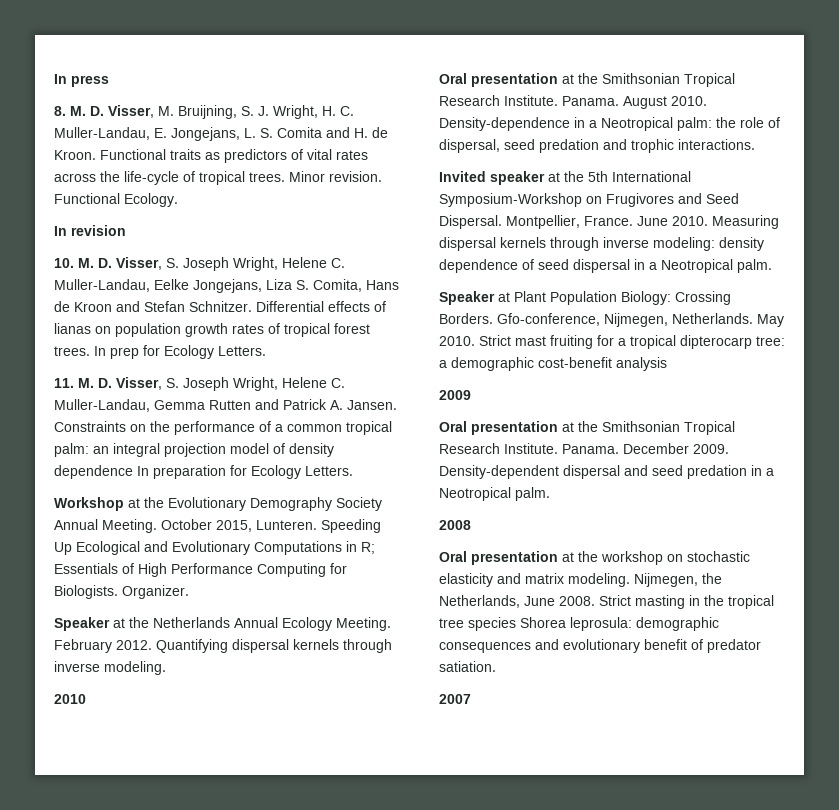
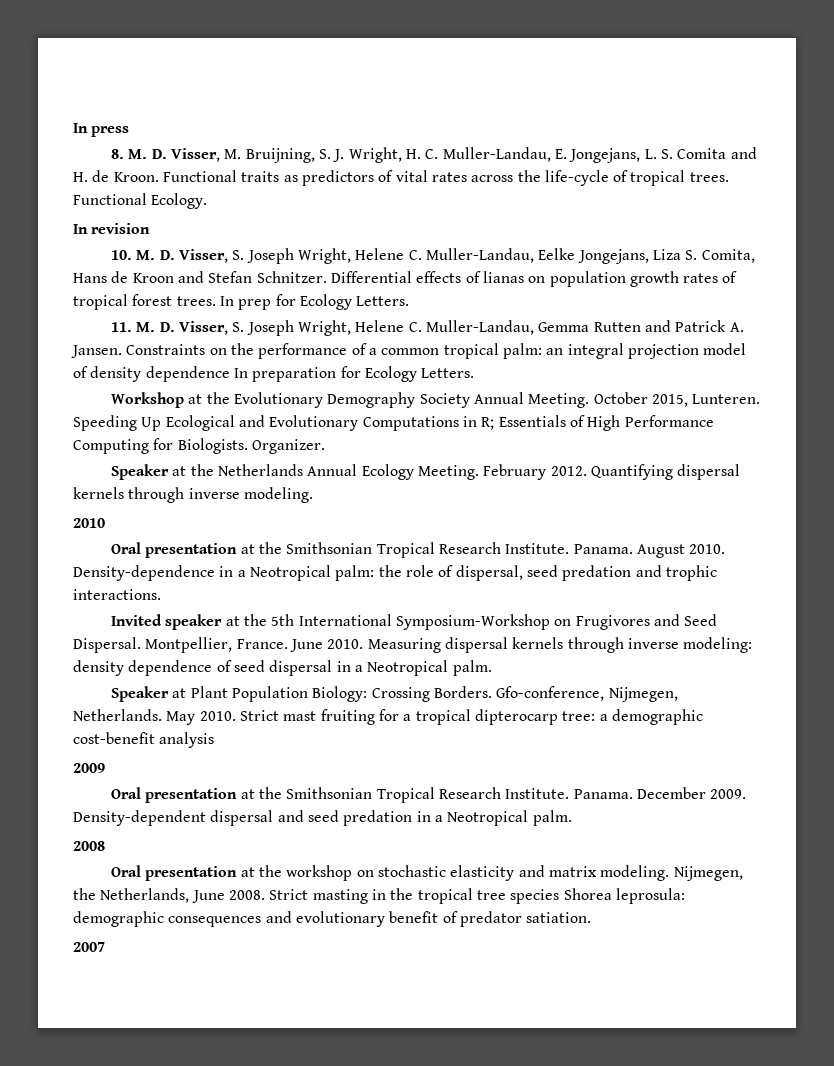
[289,171,382,182] Minor revision. -> (729, 177) none

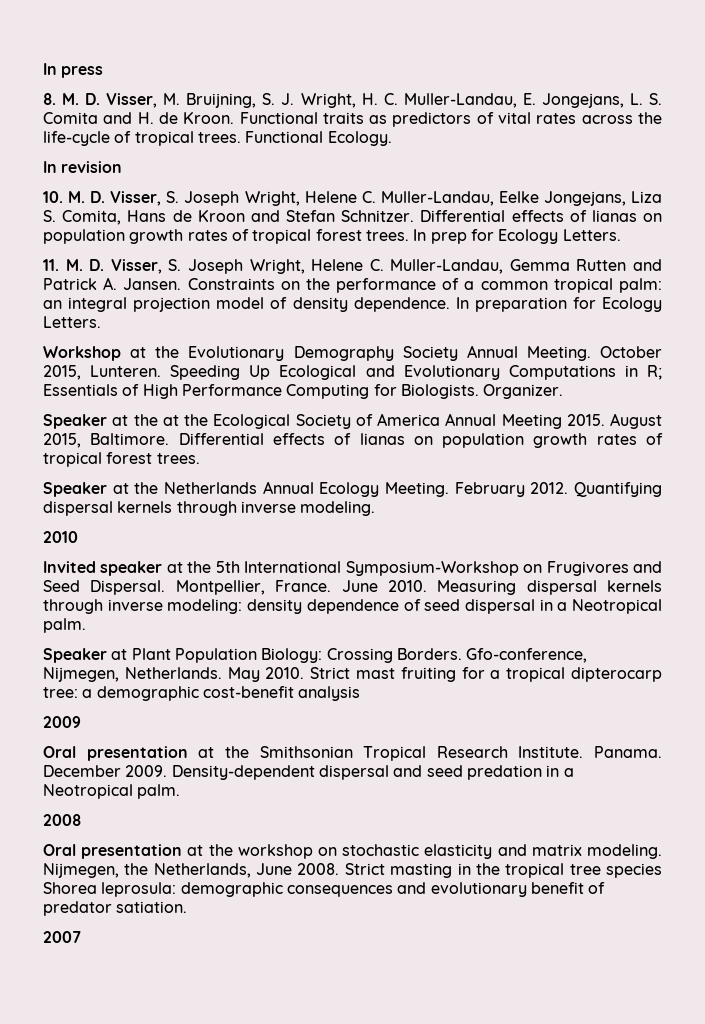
[145,366,230,382] dependence -> [353,297,450,312] dependence.
(325, 446) none -> [43,413,662,429] [43,433,663,448] [43,452,200,467] // Speaker at the at the Ecological Society of America Annual Meeting 2015. August 2015, Baltimore. Differential effects of lianas on population growth rates of tropical forest trees.
[111,542,726,558] [73,565,717,581] [73,589,161,600] // Oral presentation at the Smithsonian Tropical Research Institute. Panama. August 2010. Density-dependence in a Neotropical palm: the role of dispersal, seed predation and trophic interactions. -> (78, 537) none

